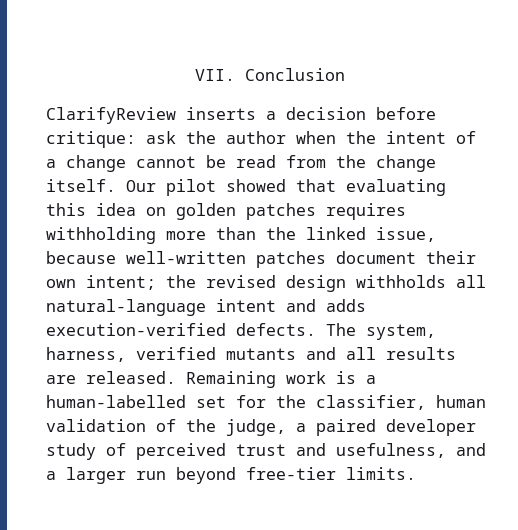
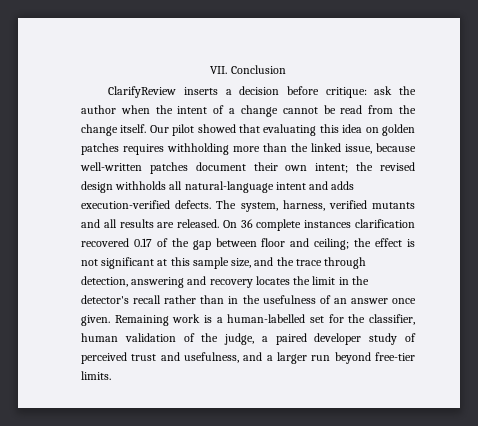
(176, 377) none -> [222,219,415,231] [81,238,415,250] [81,257,367,269] [81,276,369,288] [81,295,416,304] [81,315,110,326] On 36 complete instances clarification recovered 0.17 of the gap between floor and ceiling; the effect is not significant at this sample size, and the trace through detection, answering and recovery locates the limit in the detector's recall rather than in the usefulness of an answer once given.

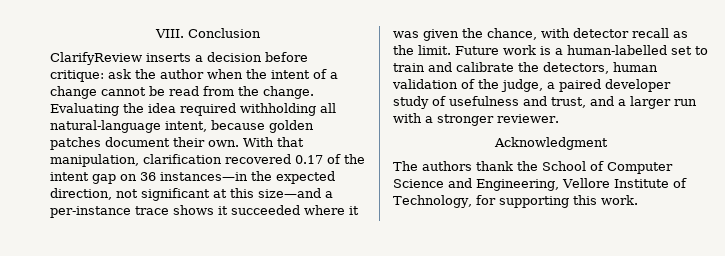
[210,66,228,74] VII. -> [154,29,184,38] VIII.
[81,124,415,136] [81,143,416,155] [80,162,415,174] [81,181,355,193] [81,200,415,212] [81,219,352,231] change itself. Our pilot showed that evaluating this idea on golden patches requires withholding more than the linked issue, because well-written patches document their own intent; the revised design withholds all natural-language intent and adds execution-verified defects. The system, harness, verified mutants and all results are released. On 36 complete instances -> [263,86,314,99] [50,103,336,116] [50,120,314,133] [50,137,304,150] [50,154,139,167] change. Evaluating the idea required withholding all natural-language intent, because golden patches document their own. With that manipulation,
[192,238,415,250] [81,257,367,269] [81,276,369,288] [81,295,416,304] [81,315,169,326] gap between floor and ceiling; the effect is not significant at this sample size, and the trace through detection, answering and recovery locates the limit in the detector's recall rather than in the usefulness of an answer once given. Remaining -> [50,171,335,184] [50,188,333,201] [50,205,359,218] [393,28,688,41] [393,45,499,55] intent gap on 36 instances—in the expected direction, not significant at this size—and a per-instance trace shows it succeeded where it was given the chance, with detector recall as the limit. Future
[328,314,415,325] for the classifier, -> [695,46,708,55] [393,62,609,74] to train and calibrate the detectors,
[81,352,416,364] [81,371,111,380] perceived trust and usefulness, and a larger run beyond free-tier limits. -> [449,96,697,109] [393,113,559,126] [493,137,608,150] [393,161,673,174] [393,178,687,191] [393,195,638,208] usefulness and trust, and a larger run with a stronger reviewer. // Acknowledgment // The authors thank the School of Computer Science and Engineering, Vellore Institute of Technology, for supporting this work.

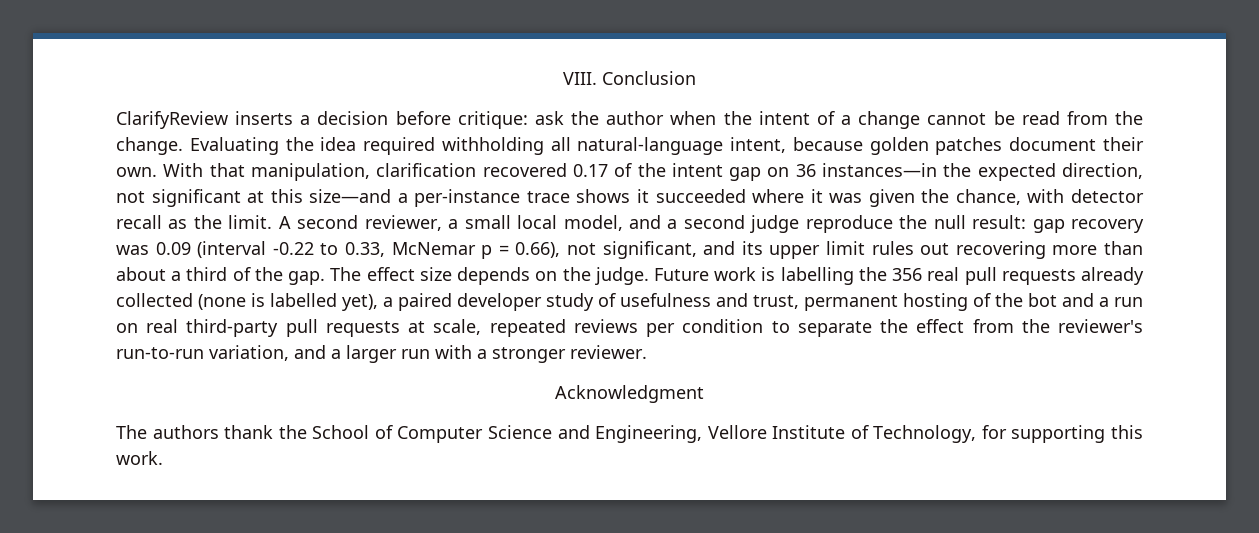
[455,45,708,55] [393,62,658,74] [392,79,543,92] Future work is a human-labelled set to train and calibrate the detectors, human validation of the judge, -> [278,215,1145,233] [116,241,1144,259] [116,267,1145,285] [116,293,378,311] A second reviewer, a small local model, and a second judge reproduce the null result: gap recovery was 0.09 (interval -0.22 to 0.33, McNemar p = 0.66), not significant, and its upper limit rules out recovering more than about a third of the gap. The effect size depends on the judge. Future work is labelling the 356 real pull requests already collected (none is labelled yet),
(586, 102) none -> [804,293,1143,311] [116,319,1144,337] [116,345,289,361] permanent hosting of the bot and a run on real third-party pull requests at scale, repeated reviews per condition to separate the effect from the reviewer's run-to-run variation,

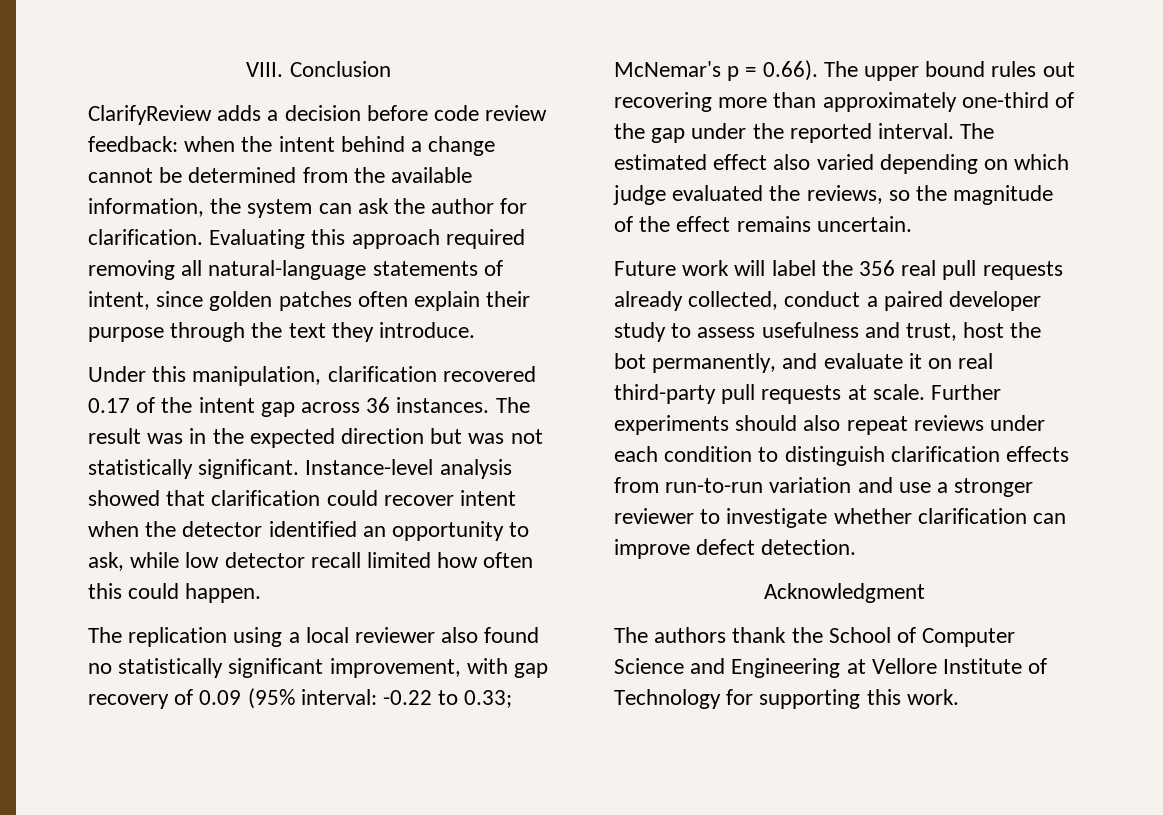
[235,111,294,125] inserts -> [217,105,262,121] adds
[457,111,665,129] critique: ask the author -> [434,105,548,121] [88,136,178,152] code review feedback:
[816,111,835,125] of -> [340,136,405,152] behind
[1021,111,1143,125] [116,137,1144,155] [116,163,245,177] read from the change. Evaluating the idea required withholding all natural-language intent, because golden patches document their own. With that -> [188,167,473,183] [88,198,528,218] [88,229,525,249] [88,260,503,280] [88,291,531,311] [88,322,476,342] [88,366,187,382] determined from the available information, the system can ask the author for clarification. Evaluating this approach required removing all natural-language statements of intent, since golden patches often explain their purpose through the text they introduce. // Under this
[767,163,1143,181] [116,189,1144,207] [116,215,1145,233] [116,241,866,259] on 36 instances—in the expected direction, not significant at this size—and a per-instance trace shows it succeeded where it was given the chance, with detector recall as the limit. A second reviewer, a small local model, and a second judge reproduce the null result: gap recovery was 0.09 (interval -0.22 to 0.33, McNemar p = 0.66), not significant, and its upper limit -> [301,397,530,413] [88,428,543,448] [88,459,512,479] [88,490,517,506] [88,521,530,541] [88,552,534,571] [88,583,262,603] [88,627,540,647] [88,658,549,678] [88,688,513,709] [614,60,986,81] across 36 instances. The result was in the expected direction but was not statistically significant. Instance-level analysis showed that clarification could recover intent when the detector identified an opportunity to ask, while low detector recall limited how often this could happen. // The replication using a local reviewer also found no statistically significant improvement, with gap recovery of 0.09 (95% interval: -0.22 to 0.33; McNemar's p = 0.66). The upper bound
[116,267,854,285] about a third of the gap. The effect size depends on the judge. Future work is labelling -> [822,92,1075,112] [614,123,995,143] [614,154,1070,174] [613,185,1054,205] [614,216,912,232] [614,260,816,276] approximately one-third of the gap under the reported interval. The estimated effect also varied depending on which judge evaluated the reviews, so the magnitude of the effect remains uncertain. // Future work will label
[116,293,378,311] collected (none is labelled yet), -> [688,291,861,310] collected, conduct
[598,293,616,307] of -> [671,323,756,338] to assess
[804,293,1143,311] permanent hosting of the bot and a run -> [963,322,1042,338] [614,353,922,373] host the bot permanently, and evaluate it
[433,319,1144,337] [116,345,647,363] scale, repeated reviews per condition to separate the effect from the reviewer's run-to-run variation, and a larger run with a stronger reviewer. -> [872,384,1002,400] [614,415,1046,435] [614,446,1070,466] [614,477,1034,497] [614,508,1067,528] [614,539,857,559] scale. Further experiments should also repeat reviews under each condition to distinguish clarification effects from run-to-run variation and use a stronger reviewer to investigate whether clarification can improve defect detection.
[595,425,703,443] Engineering, -> [731,658,866,678] Engineering at
[873,425,977,443] Technology, -> [614,689,721,709] Technology

